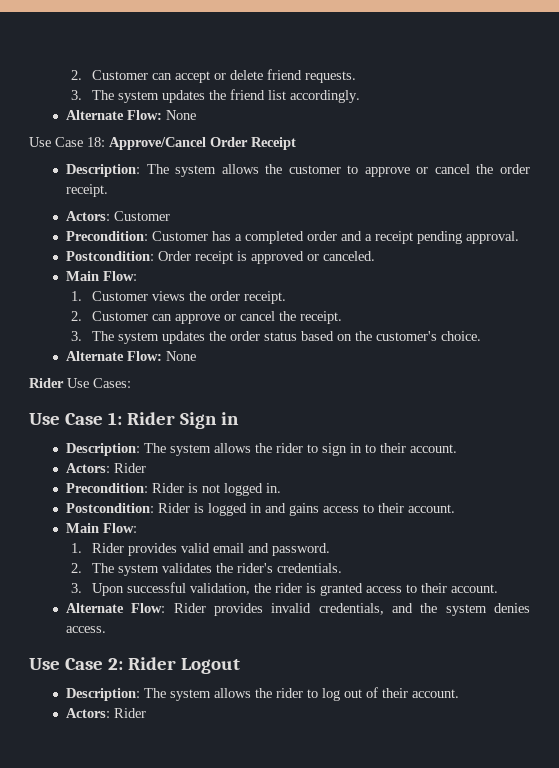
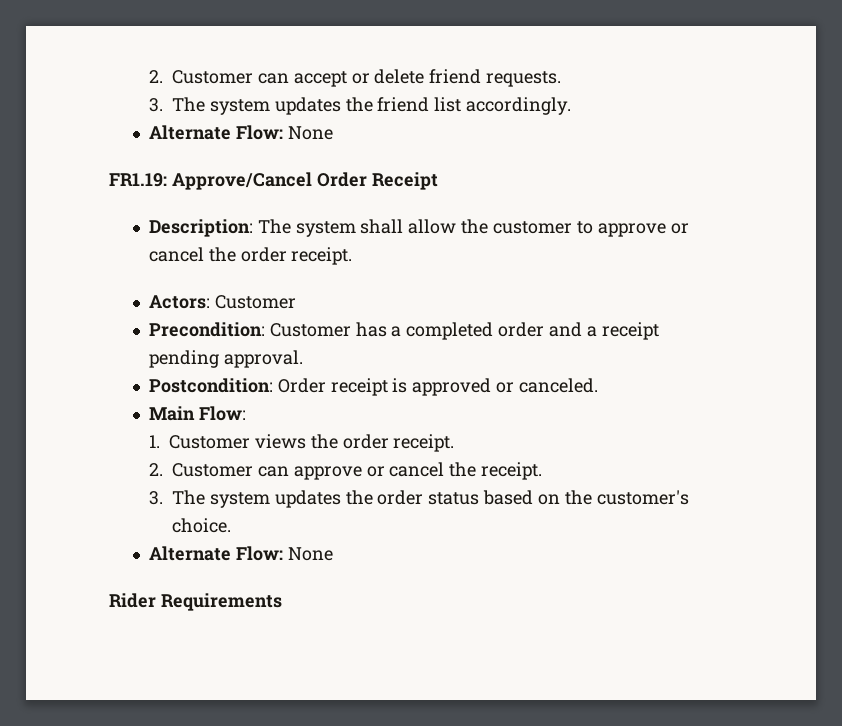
[29,137,105,147] Use Case 18: -> [109,173,167,187] FR1.19:
[221,164,259,174] allows -> [360,219,457,234] shall allow
[67,378,131,388] [29,412,239,429] [66,443,458,456] [66,463,147,473] [66,483,282,496] [66,503,456,516] [66,523,138,533] [71,543,331,556] [71,563,343,576] [71,582,499,596] [66,603,531,616] [66,626,107,633] [29,657,240,674] [66,687,460,701] [66,708,147,718] Use Cases: // Use Case 1: Rider Sign in // Description: The system allows the rider to sign in to their account. // Actors: Rider // Precondition: Rider is not logged in. // Postcondition: Rider is logged in and gains access to their account. // Main Flow: // 1. Rider provides valid email and password. // 2. The system validates the rider's credentials. // 3. Upon successful validation, the rider is granted access to their account. // Alternate Flow: Rider provides invalid credentials, and the system denies access. // Use Case 2: Rider Logout // Description: The system allows the rider to log out of their account. // Actors: Rider -> [160,593,282,611] Requirements

